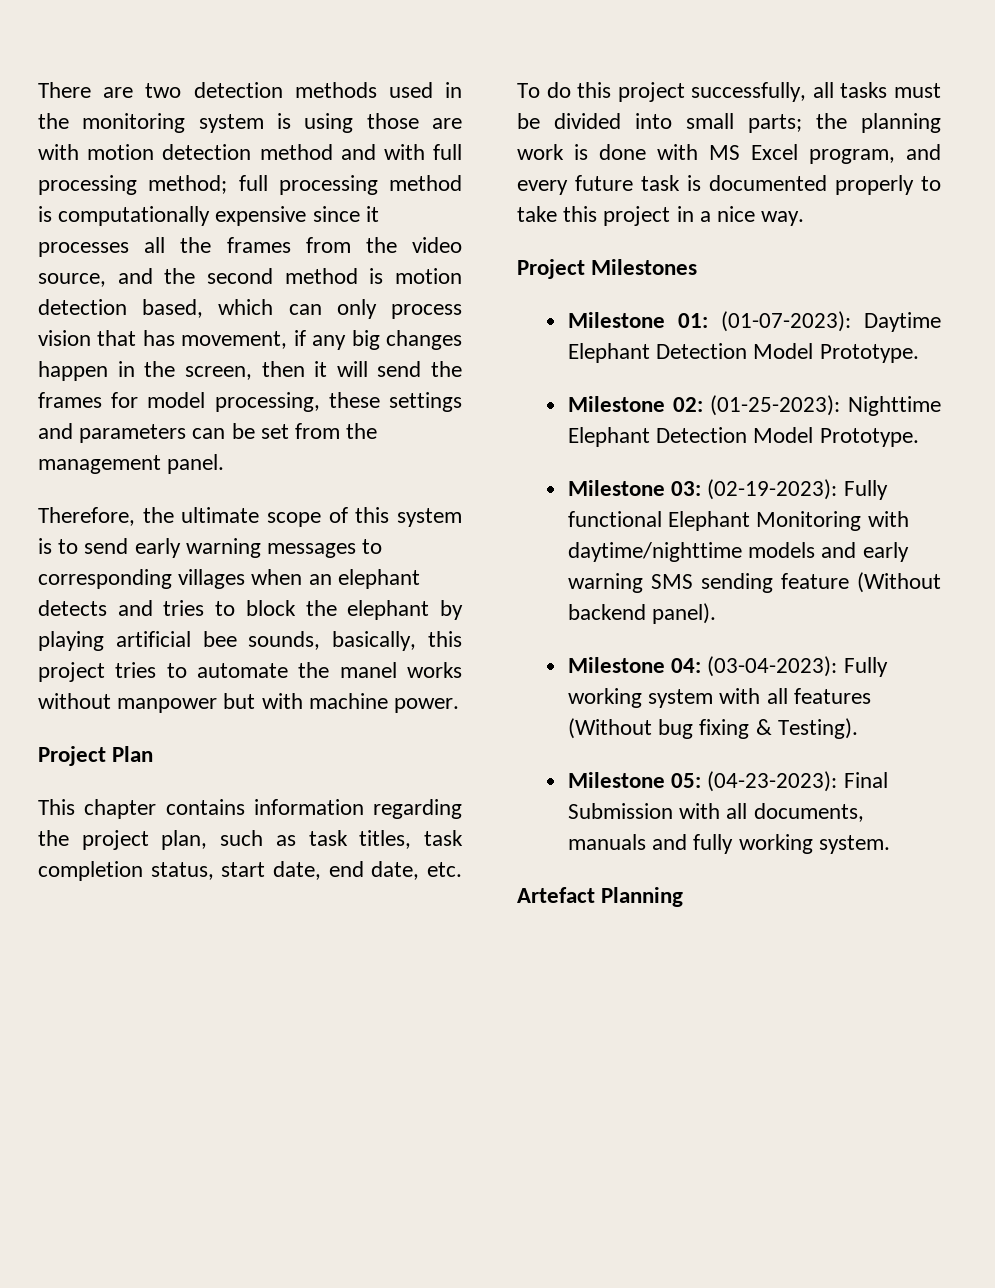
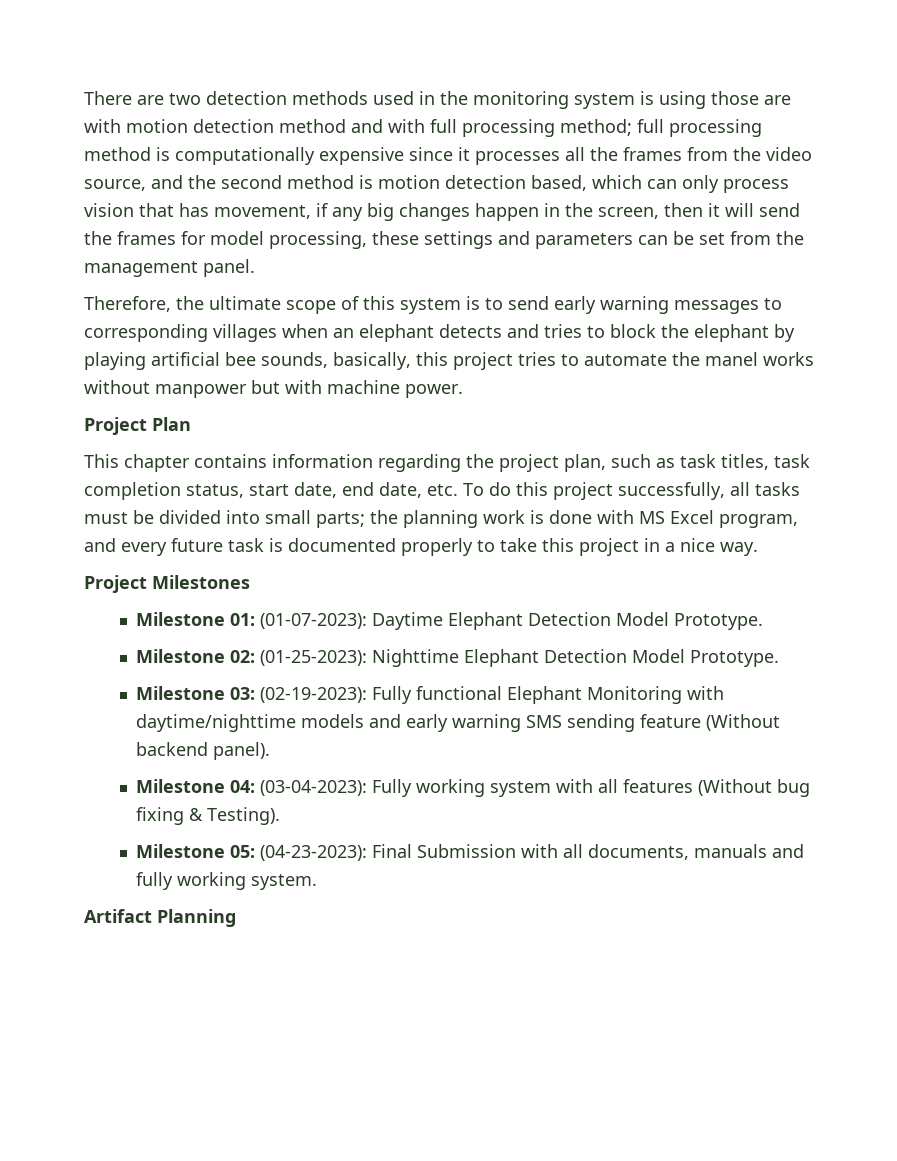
[517,887,595,903] Artefact -> [84,909,152,923] Artifact

